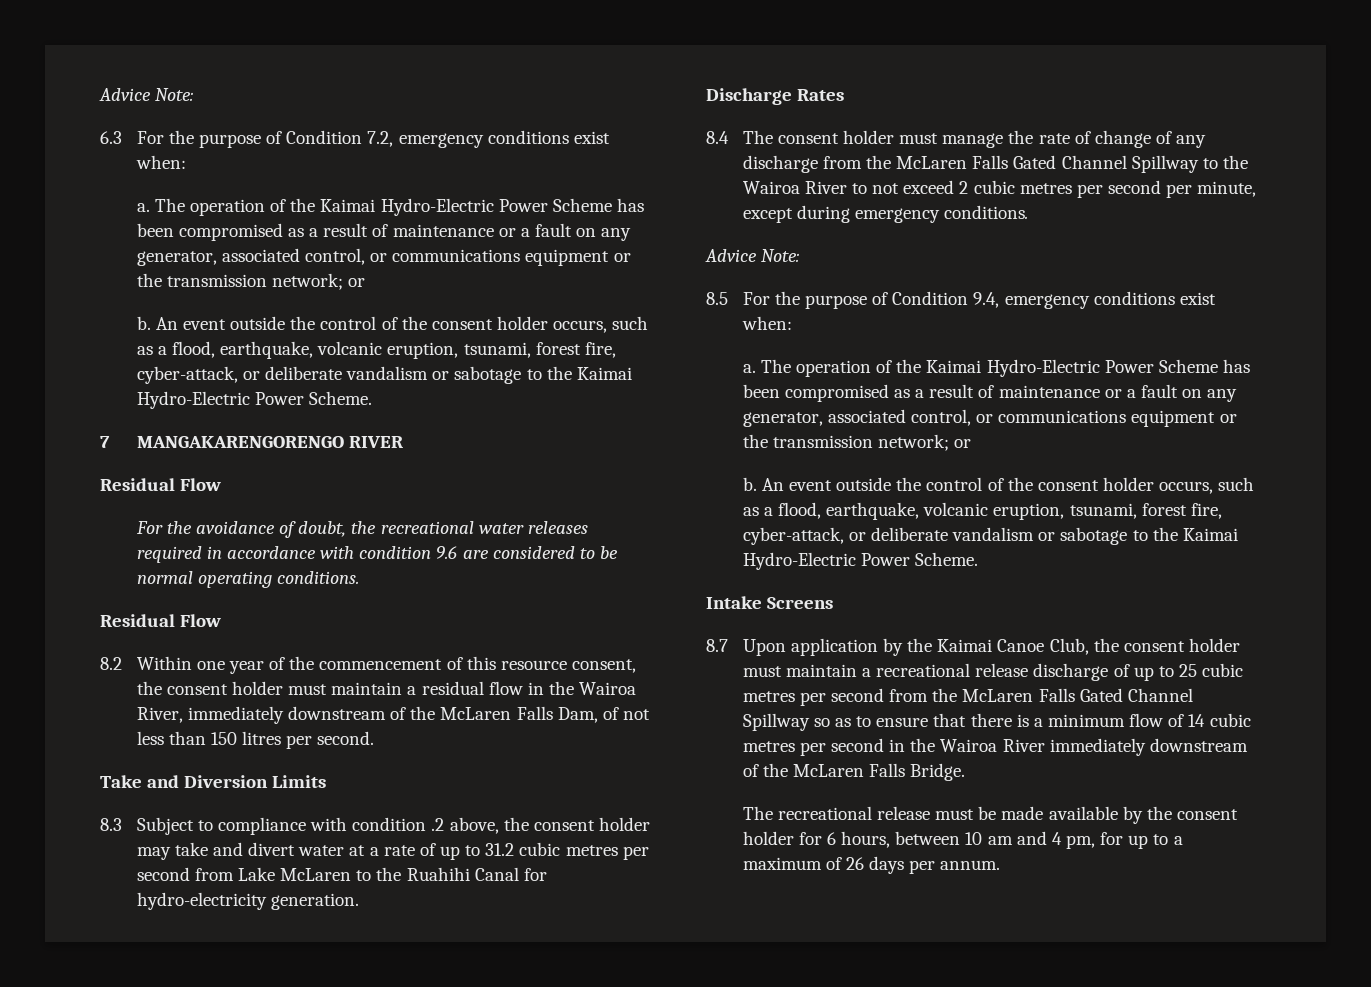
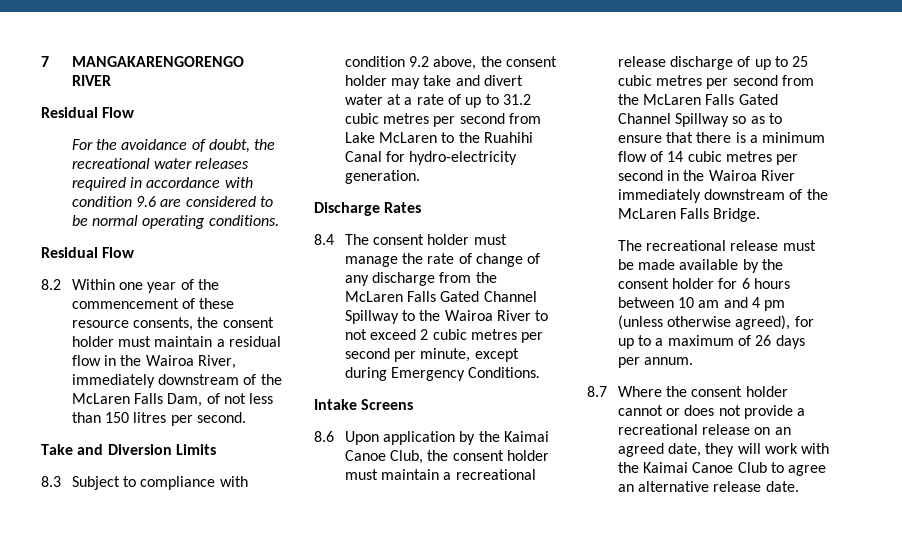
[99,88,194,101] [100,130,610,148] [135,155,186,169] [136,198,644,216] [136,223,632,241] [136,248,631,266] [136,273,366,290] [136,316,649,333] [136,341,616,359] [136,366,632,384] [136,391,373,409] Advice Note: // 6.3 For the purpose of Condition 7.2, emergency conditions exist when: // a. The operation of the Kaimai Hydro-Electric Power Scheme has been compromised as a result of maintenance or a fault on any generator, associated control, or communications equipment or the transmission network; or // b. An event outside the control of the consent holder occurs, such as a flood, earthquake, volcanic eruption, tsunami, forest fire, cyber-attack, or deliberate vandalism or sabotage to the Kaimai Hydro-Electric Power Scheme. // -> (41, 61) none
[466,656,636,673] this resource consent, -> [199,298,235,309] [71,317,193,331] these resource consents,
[431,818,445,831] .2 -> [408,56,429,67] 9.2
[855,205,1029,223] [705,249,800,262] [706,291,1216,309] [741,316,792,330] [742,359,1250,377] [742,384,1238,402] [742,409,1237,427] [742,434,972,451] [742,477,1255,494] [742,502,1222,520] [742,527,1238,545] [742,552,979,570] emergency conditions. // Advice Note: // 8.5 For the purpose of Condition 9.4, emergency conditions exist when: // a. The operation of the Kaimai Hydro-Electric Power Scheme has been compromised as a result of maintenance or a fault on any generator, associated control, or communications equipment or the transmission network; or // b. An event outside the control of the consent holder occurs, such as a flood, earthquake, volcanic eruption, tsunami, forest fire, cyber-attack, or deliberate vandalism or sabotage to the Kaimai Hydro-Electric Power Scheme. -> [390,367,541,381] Emergency Conditions.
[706,639,728,652] 8.7 -> [314,431,334,442] 8.6
[841,831,891,848] hours, -> [753,278,790,289] hours
[1065,835,1095,849] pm, -> [764,300,786,311] [617,315,791,330] pm (unless otherwise agreed),
(1001, 865) none -> [587,386,788,397] [617,405,806,419] [617,424,791,435] [617,443,830,457] [617,462,827,476] [617,481,799,492] // 8.7 Where the consent holder cannot or does not provide a recreational release on an agreed date, they will work with the Kaimai Canoe Club to agree an alternative release date.

